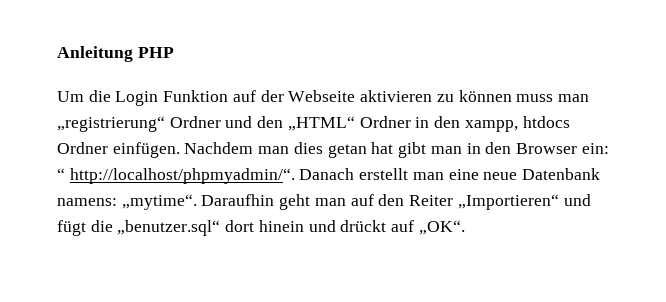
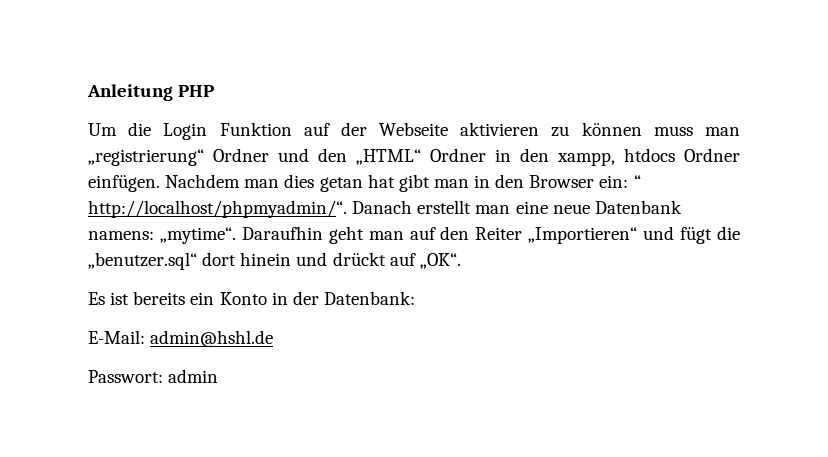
(465, 227) none -> [88,291,415,305] [88,330,274,347] [88,369,219,383] // Es ist bereits ein Konto in der Datenbank: // E-Mail: admin@hshl.de // Passwort: admin

